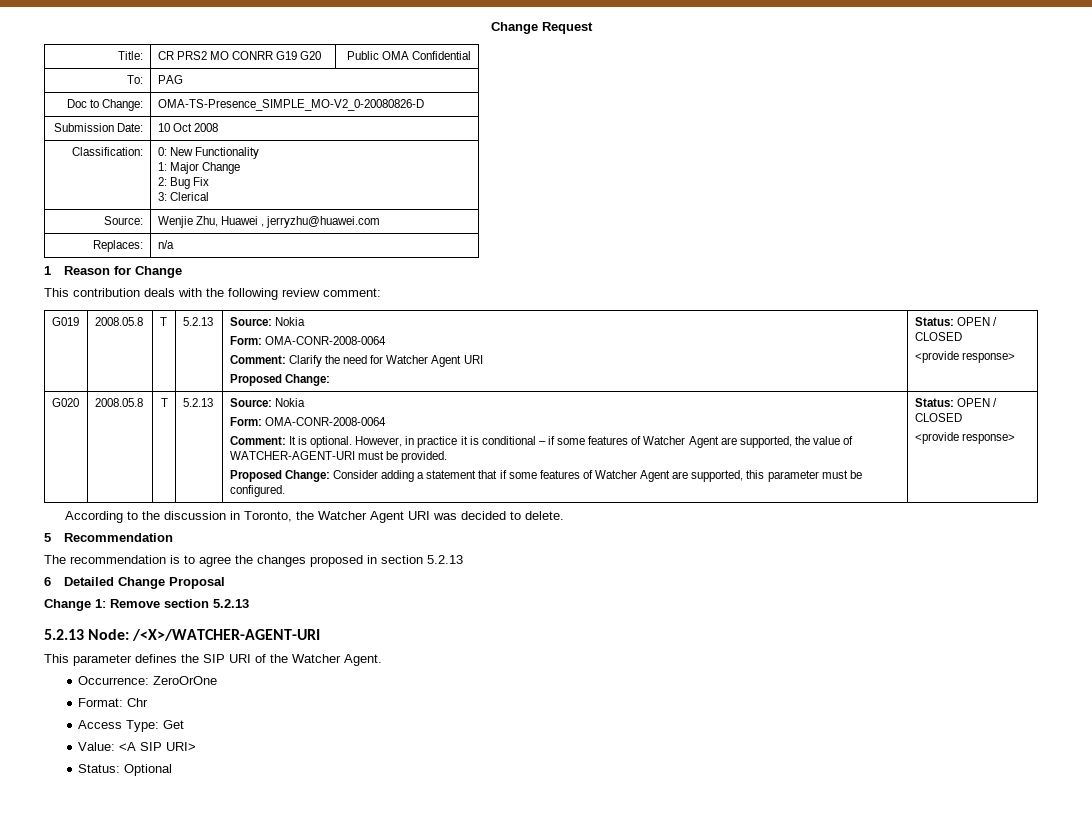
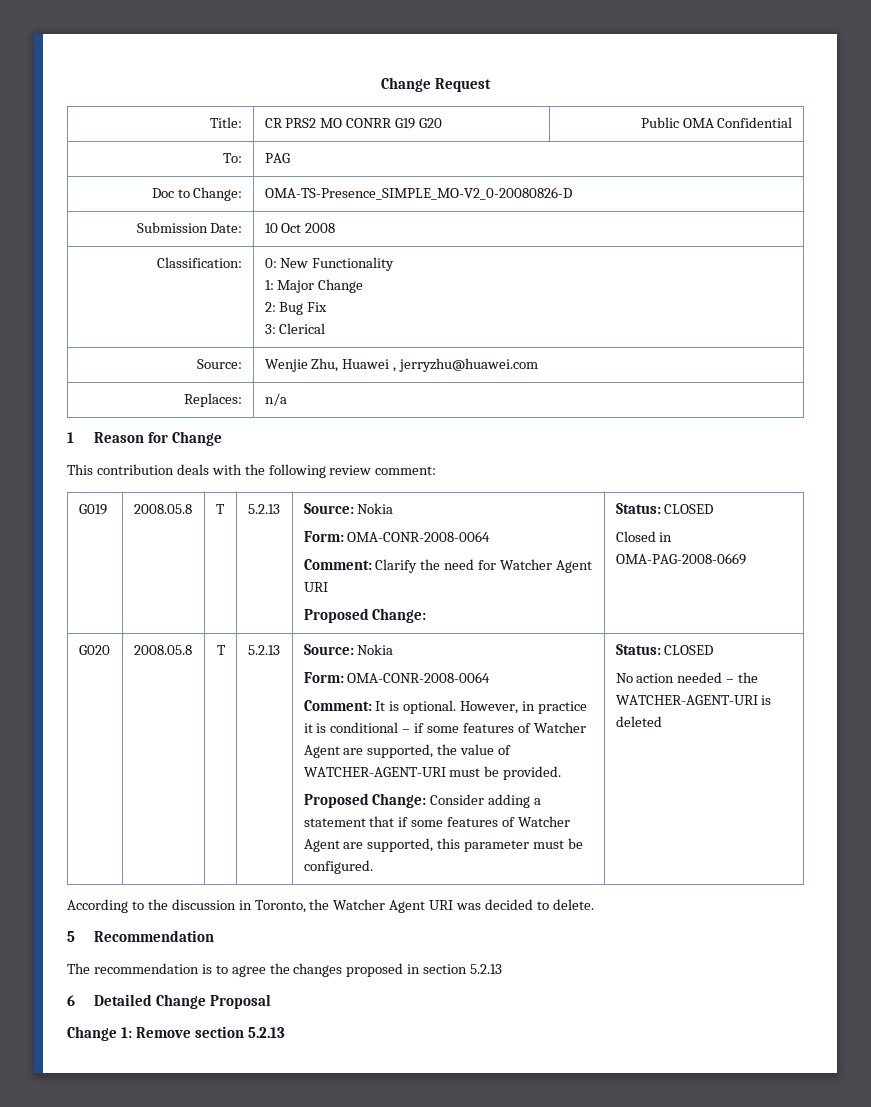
[956,317,998,326] [914,332,962,341] [914,351,1015,363] OPEN / CLOSED // <provide response> -> [664,504,714,514] [615,531,673,542] [615,553,746,565] CLOSED // Closed in OMA-PAG-2008-0669
[956,398,998,407] [914,413,962,422] [914,432,1015,444] OPEN / CLOSED // <provide response> -> [664,645,714,655] [615,672,759,683] [615,695,772,705] [615,716,662,727] CLOSED // No action needed – the WATCHER-AGENT-URI is deleted
[44,629,321,641] [44,654,382,666] [78,676,218,685] [78,698,149,707] [78,720,185,732] [78,742,197,751] [78,764,173,776] // 5.2.13 Node: /<X>/WATCHER-AGENT-URI // This parameter defines the SIP URI of the Watcher Agent. // Occurrence: ZeroOrOne // Format: Chr // Access Type: Get // Value: <A SIP URI> // Status: Optional -> (285, 1032) none

